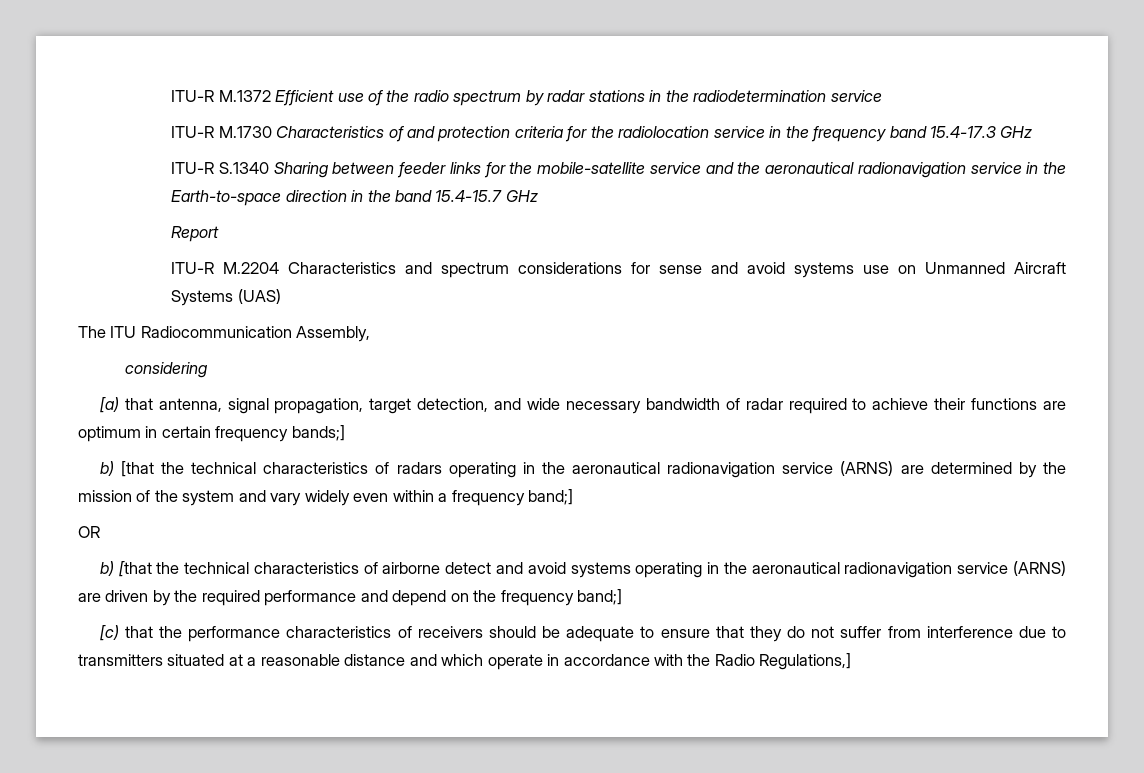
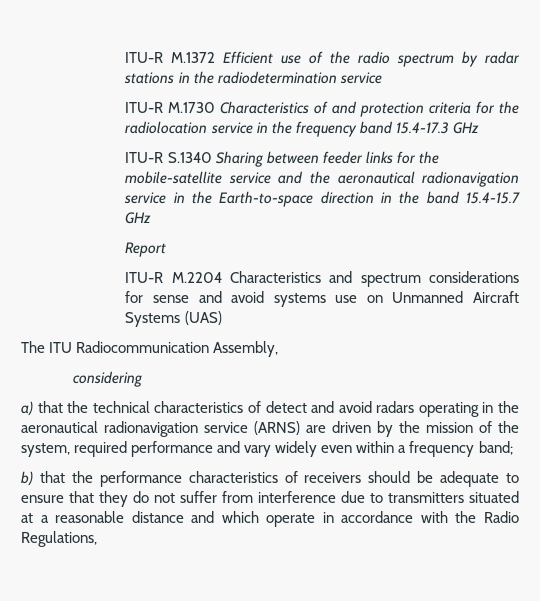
[99,397,1066,414] [78,425,345,442] [99,461,1066,478] [78,489,574,506] [78,526,100,538] [99,561,441,577] [a) that antenna, signal propagation, target detection, and wide necessary bandwidth of radar required to achieve their functions are optimum in certain frequency bands;] // b) [that the technical characteristics of radars operating in the aeronautical radionavigation service (ARNS) are determined by the mission of the system and vary widely even within a frequency band;] // OR // b) [that the technical characteristics of airborne -> [21,401,261,416] a) that the technical characteristics of
[570,562,631,578] systems -> [376,401,415,413] radars
[201,589,623,606] [99,625,119,641] required performance and depend on the frequency band;] // [c) -> [426,421,519,433] [21,441,513,457] [21,471,33,486] mission of the system, required performance and vary widely even within a frequency band; // b)
[759,653,852,670] Regulations,] -> [21,531,97,547] Regulations,

